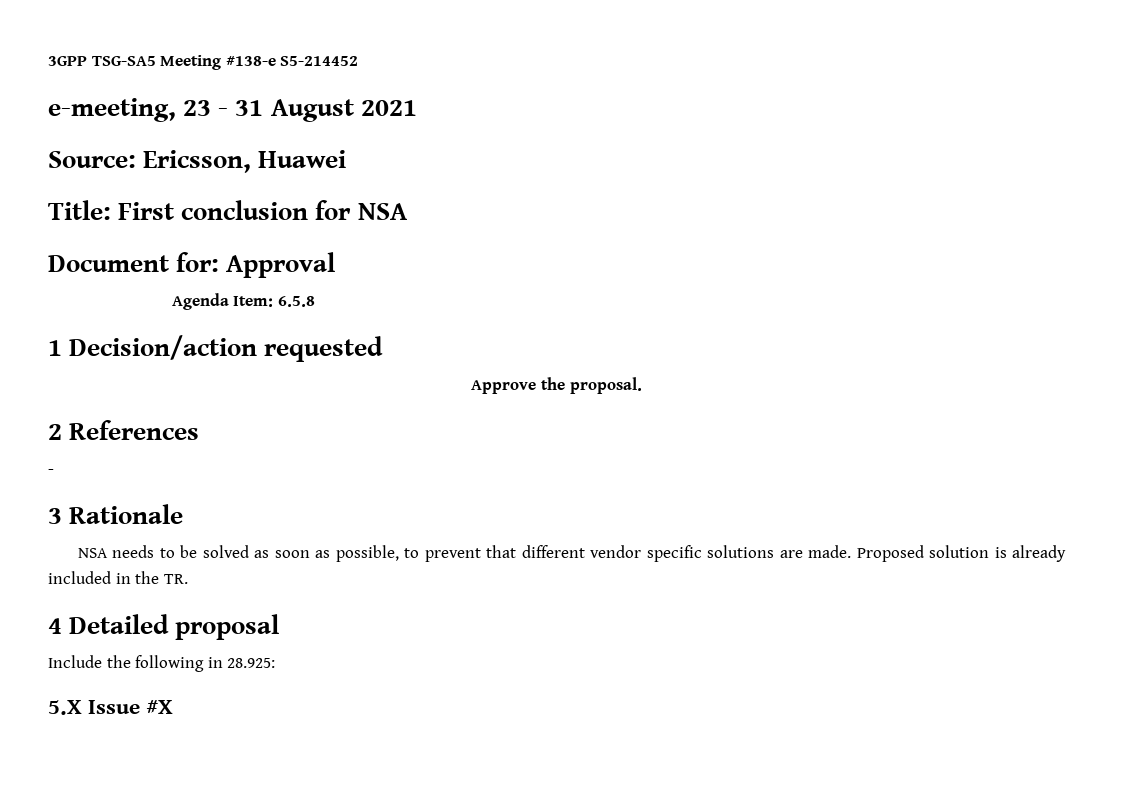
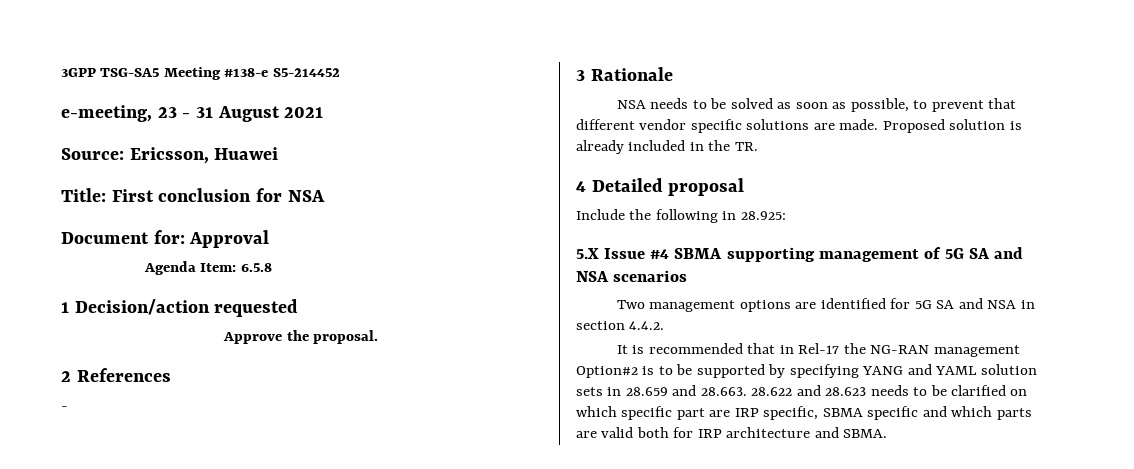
[146,700,174,714] #X -> [650,247,1024,262] [576,270,688,282] [616,298,1035,312] [576,321,665,330] [616,343,1020,357] [576,364,1037,378] [576,385,1028,396] [576,406,1032,420] [576,427,888,438] #4 SBMA supporting management of 5G SA and NSA scenarios // Two management options are identified for 5G SA and NSA in section 4.4.2. // It is recommended that in Rel-17 the NG-RAN management Option#2 is to be supported by specifying YANG and YAML solution sets in 28.659 and 28.663. 28.622 and 28.623 needs to be clarified on which specific part are IRP specific, SBMA specific and which parts are valid both for IRP architecture and SBMA.

